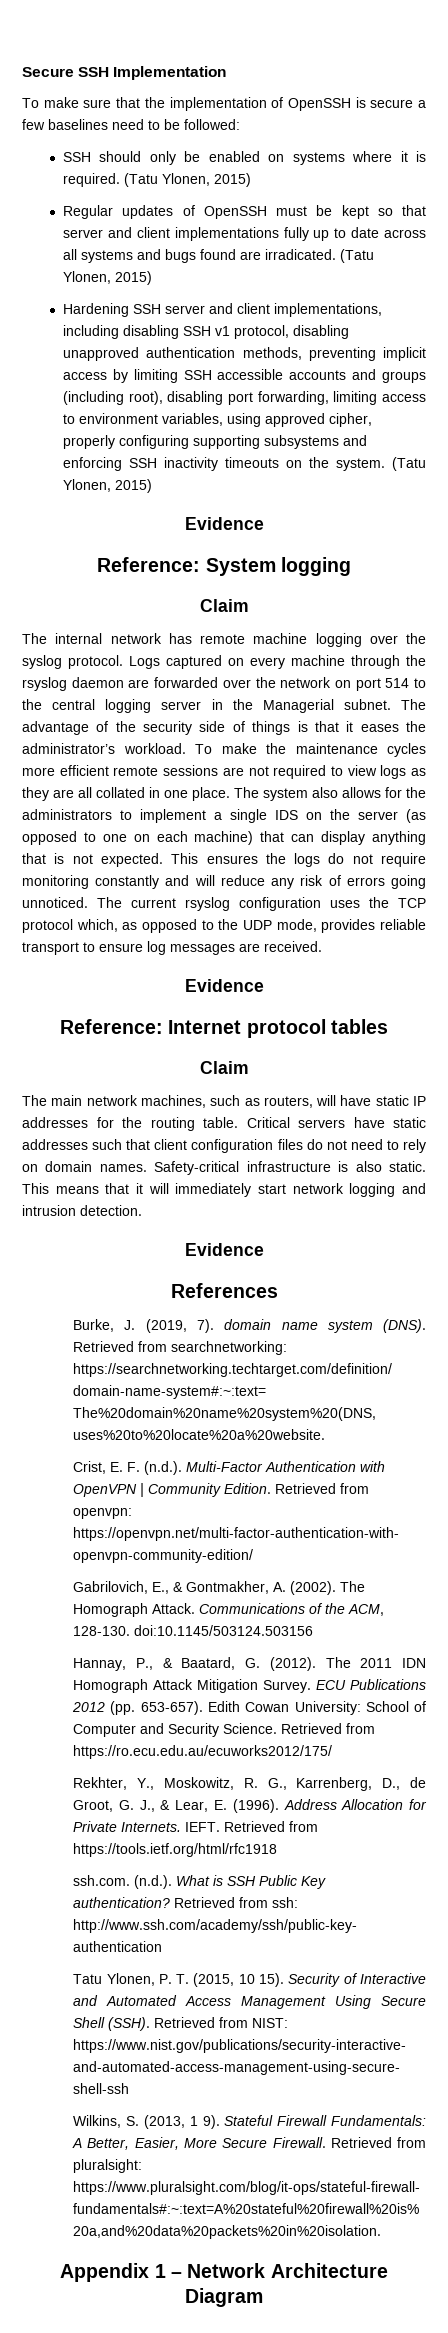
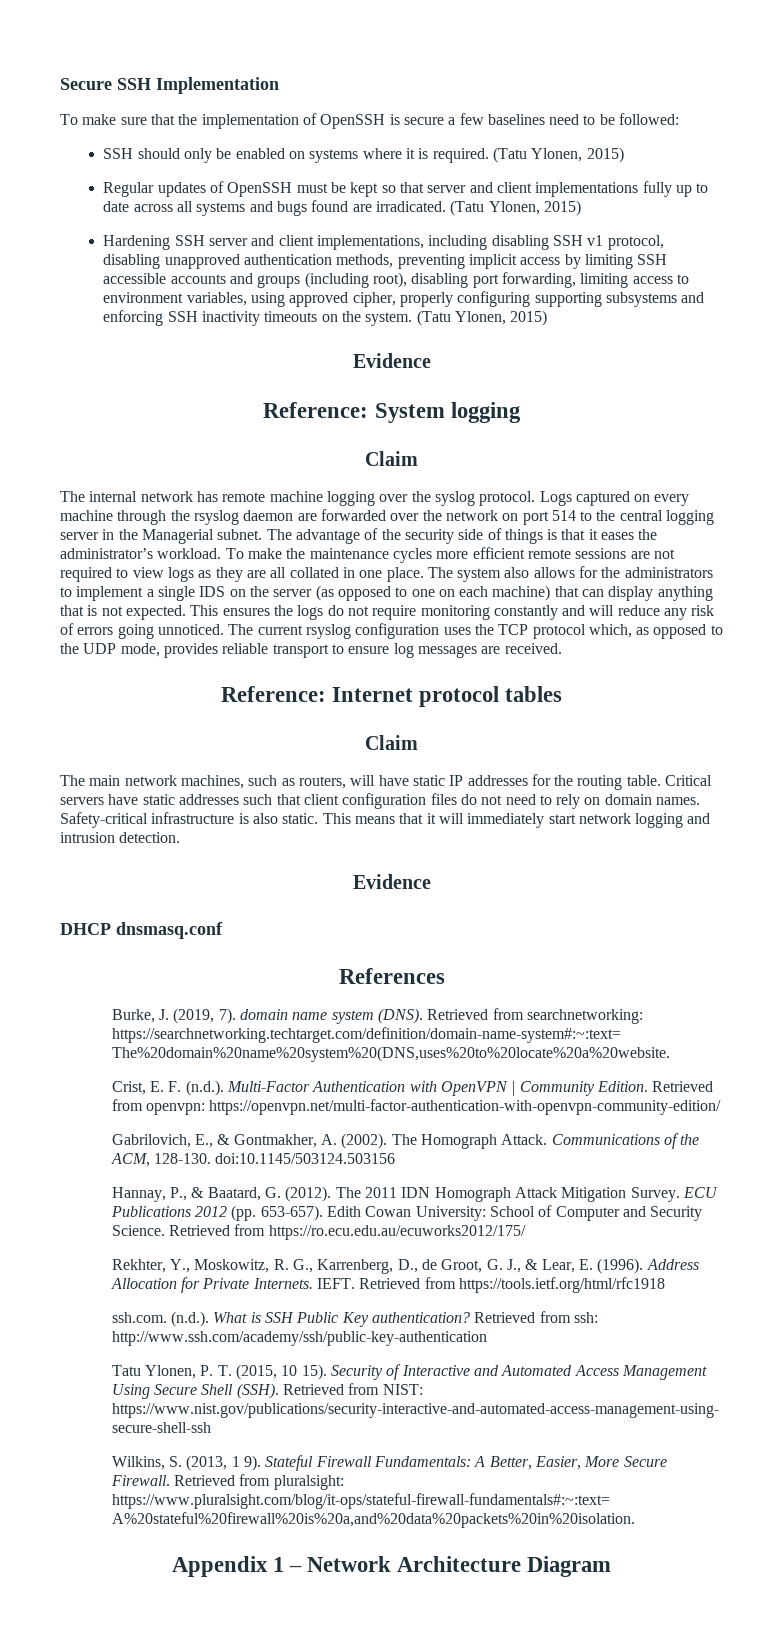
[184,979,264,992] // Evidence -> (562, 648) none
(264, 1249) none -> [60,922,223,939] // DHCP dnsmasq.conf

